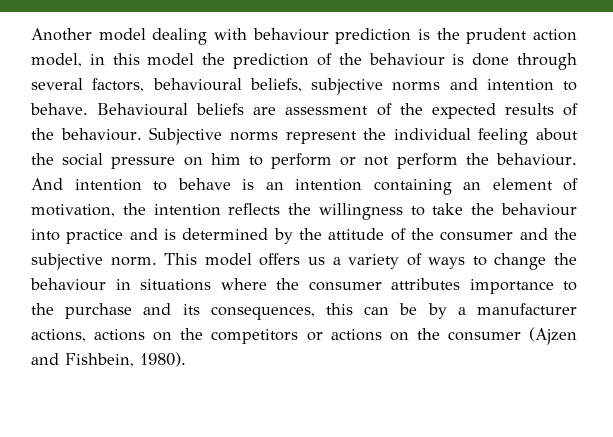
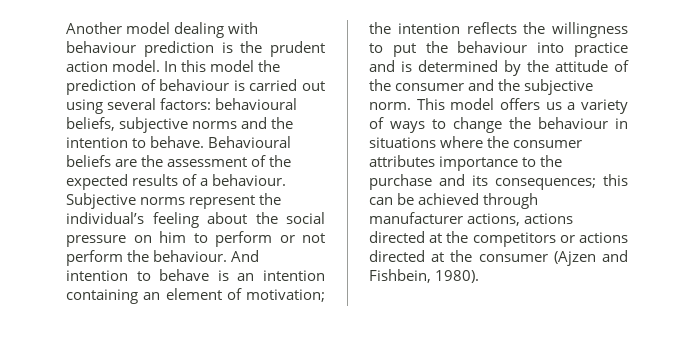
[31,53,105,67] model, in -> [112,60,178,72] model. In
[338,53,362,65] the -> (156, 85) none
[472,53,577,70] [31,78,145,92] done through several factors, -> [249,79,325,91] [66,98,212,114] carried out using several factors:
(478, 84) none -> [271,117,294,129] the
(277, 111) none -> [141,155,164,167] the
[31,128,54,140] the -> [200,178,209,186] a
[393,128,471,140] individual -> [66,212,144,224] individual’s
[31,204,115,217] motivation, -> [246,289,325,302] motivation;
[432,203,464,215] take -> [392,43,416,57] put
[210,306,315,320] consequences, -> [495,178,596,190] consequences;
[427,303,466,319] by a -> [418,193,539,209] achieved through
[153,332,173,341] on -> [369,231,443,243] directed at
[389,332,409,341] on -> [369,250,445,262] directed at

